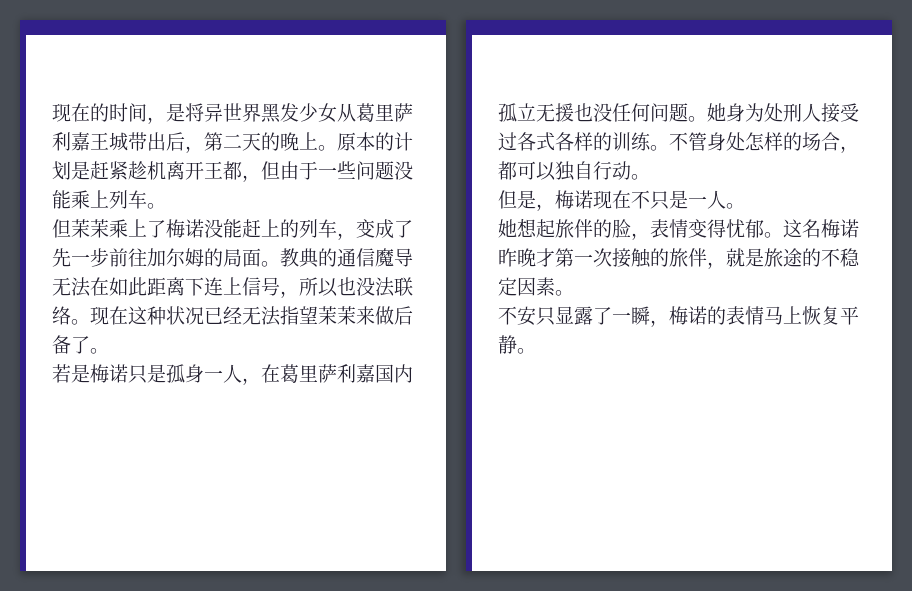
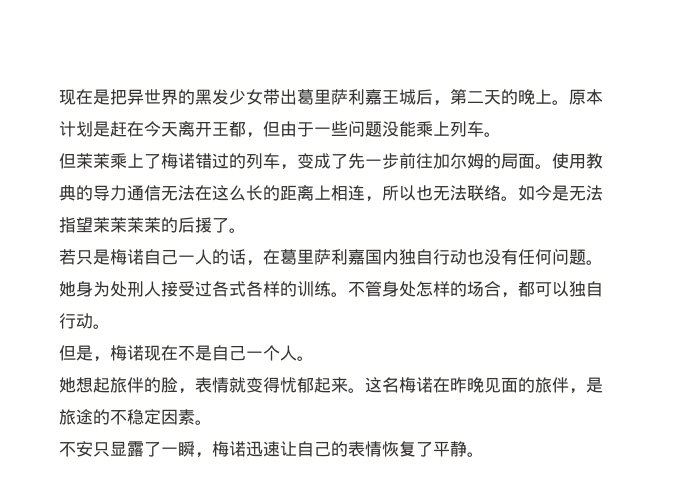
[52,103,261,124] 现在的时间，是将异世界 -> [59,89,195,105] 现在是把异世界的
[337,103,356,122] 从 -> [263,89,297,105] 带出
[128,132,166,151] 带出 -> (416, 97) none
[375,132,394,151] 的 -> (603, 97) none
[109,161,166,180] 紧趁机 -> [127,121,178,137] 在今天
[204,219,280,238] 没能赶上 -> [195,153,229,169] 错过
[280,248,413,268] [52,277,280,297] 教典的通信魔导无法在如此距离下连上信号 -> [552,153,603,169] [59,185,365,201] 使用教典的导力通信无法在这么长的距离上相连
[356,277,375,296] 没 -> [433,186,450,201] 无
[90,306,242,325] 现在这种状况已经 -> [518,185,569,201] 如今是
[356,306,413,325] [52,335,71,354] 来做后备 -> [127,217,212,233] 茉茉的后援
[71,364,242,384] 是梅诺只是孤身一人 -> [76,249,246,265] 只是梅诺自己一人的话
[498,103,612,122] 孤立无援也没 -> [399,249,518,265] 独自行动也没有
[650,190,707,210] 只是一 -> [195,345,280,361] 是自己一个
(688, 228) none -> [229,377,246,393] 就
(764, 228) none -> [314,377,348,393] 起来
[498,248,651,268] 昨晚才第一次接触 -> [433,377,518,393] 在昨晚见面
[726,248,745,267] 就 -> (586, 391) none
[707,306,840,325] 的表情马上恢复 -> [246,441,433,457] 迅速让自己的表情恢复了

